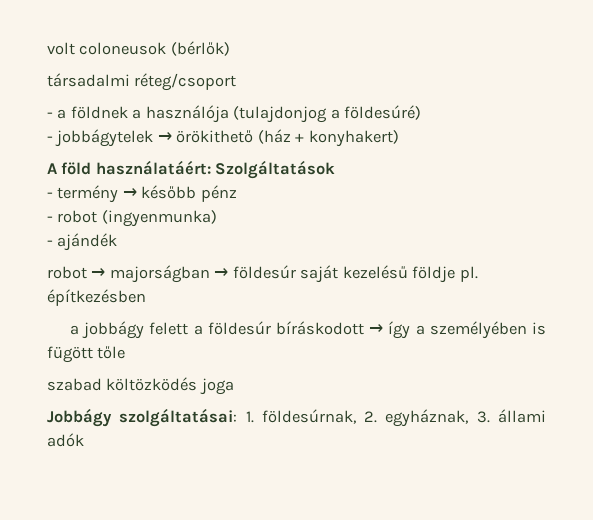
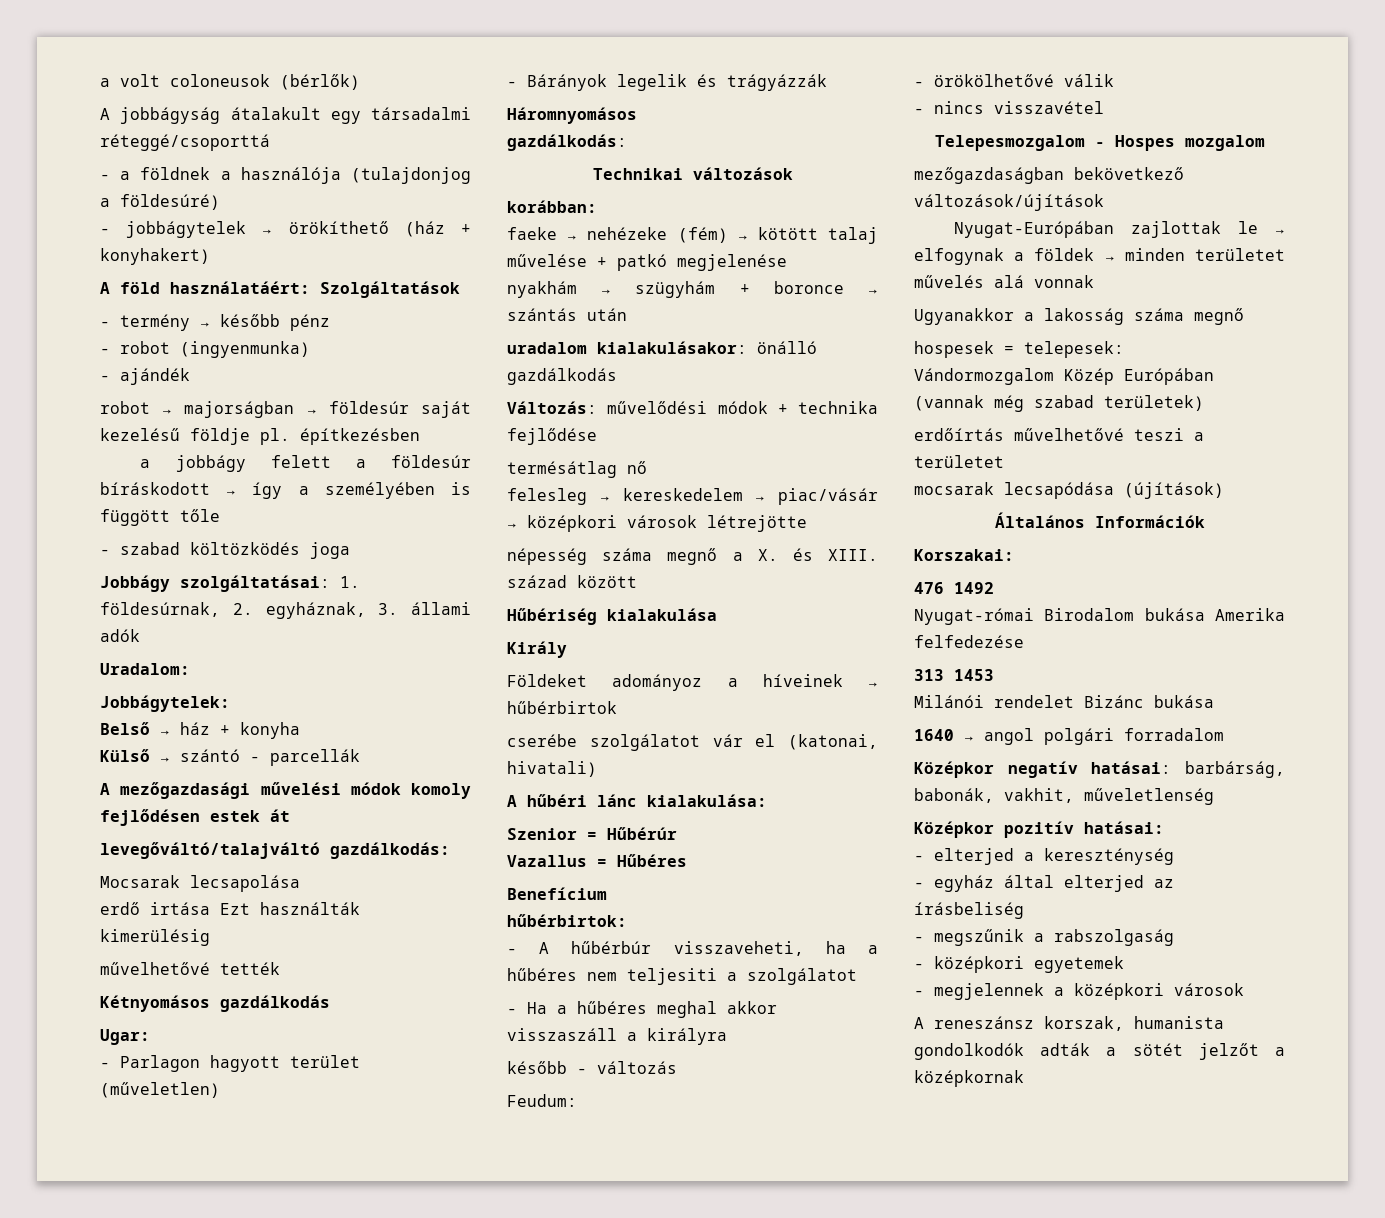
(47, 48) none -> [100,78,110,87] a
[47,73,237,91] társadalmi réteg/csoport -> [100,107,471,124] [100,134,270,151] A jobbágyság átalakult egy társadalmi réteggé/csoporttá
[176,130,254,143] örökithető -> [288,221,389,234] örökíthető
[47,346,93,363] fügött -> [100,509,170,526] függött
(126, 352) none -> [100,549,110,555] -
(84, 440) none -> [100,663,190,675] [100,695,230,712] [100,722,300,739] [100,749,360,766] [100,782,471,799] [100,809,290,826] [100,842,450,859] [100,875,300,892] [100,902,360,915] [100,929,210,946] [100,962,280,975] [100,995,330,1012] [100,1029,150,1045] [100,1055,360,1072] [100,1082,220,1098] [507,74,827,91] [507,107,637,124] [507,134,627,151] [592,167,793,180] [507,200,597,213] [507,227,878,244] [507,254,787,271] [507,281,878,298] [507,308,627,321] [507,341,817,354] [507,368,617,385] [507,401,878,414] [507,428,597,445] [507,461,647,478] [507,488,878,505] [507,515,807,532] [507,548,878,565] [507,575,637,588] [507,608,717,625] [507,641,567,658] [507,674,878,691] [507,701,617,714] [507,734,878,751] [507,761,597,777] [507,794,767,807] [507,827,677,840] [507,854,687,867] [507,887,607,900] [507,914,627,927] [507,941,878,956] [507,968,857,985] [507,1001,777,1018] [507,1028,727,1045] [507,1061,677,1074] [507,1094,577,1107] [914,74,1114,87] [914,101,1104,114] [934,135,1265,151] [914,167,1184,184] [914,194,1104,211] [954,221,1285,238] [914,248,1285,265] [914,275,1094,288] [914,308,1244,325] [914,341,1124,358] [914,368,1214,385] [914,395,1204,412] [914,428,1204,441] [914,455,1004,468] [914,482,1224,499] [994,512,1205,528] [914,549,1014,561] [914,582,994,594] [914,608,1285,625] [914,635,1024,648] [914,669,994,681] [914,695,1214,708] [914,728,1224,745] [914,761,1285,778] [914,788,1214,805] [914,821,1164,838] [914,848,1174,865] [914,875,1174,892] [914,902,1024,919] [914,929,1174,946] [914,956,1124,973] [914,983,1244,1000] [914,1016,1224,1031] [914,1043,1285,1060] [914,1070,1024,1087] // Uradalom: // Jobbágytelek: // Belső → ház + konyha // Külső → szántó - parcellák // A mezőgazdasági művelési módok komoly fejlődésen estek át // levegőváltó/talajváltó gazdálkodás: // Mocsarak lecsapolása // erdő irtása Ezt használták kimerülésig // művelhetővé tették // Kétnyomásos gazdálkodás // Ugar: // - Parlagon hagyott terület (műveletlen) // - Bárányok legelik és trágyázzák // Háromnyomásos // gazdálkodás: // Technikai változások // korábban: // faeke → nehézeke (fém) → kötött talaj művelése + patkó megjelenése // nyakhám → szügyhám + boronce → szántás után // uradalom kialakulásakor: önálló gazdálkodás // Változás: művelődési módok + technika fejlődése // termésátlag nő // felesleg → kereskedelem → piac/vásár → középkori városok létrejötte // népesség száma megnő a X. és XIII. század között // Hűbériség kialakulása // Király // Földeket adományoz a híveinek → hűbérbirtok // cserébe szolgálatot vár el (katonai, hivatali) // A hűbéri lánc kialakulása: // Szenior = Hűbérúr // Vazallus = Hűbéres // Benefícium // hűbérbirtok: // - A hűbérbúr visszaveheti, ha a hűbéres nem teljesiti a szolgálatot // - Ha a hűbéres meghal akkor visszaszáll a királyra // később - változás // Feudum: // - örökölhetővé válik // - nincs visszavétel // Telepesmozgalom - Hospes mozgalom // mezőgazdaságban bekövetkező változások/újítások // Nyugat-Európában zajlottak le → elfogynak a földek → minden területet művelés alá vonnak // Ugyanakkor a lakosság száma megnő // hospesek = telepesek: // Vándormozgalom Közép Európában (vannak még szabad területek) // erdőírtás művelhetővé teszi a területet // mocsarak lecsapódása (újítások) // Általános Információk // Korszakai: // 476 1492 // Nyugat-római Birodalom bukása Amerika felfedezése // 313 1453 // Milánói rendelet Bizánc bukása // 1640 → angol polgári forradalom // Középkor negatív hatásai: barbárság, babonák, vakhit, műveletlenség // Középkor pozitív hatásai: // - elterjed a kereszténység // - egyház által elterjed az írásbeliség // - megszűnik a rabszolgaság // - középkori egyetemek // - megjelennek a középkori városok // A reneszánsz korszak, humanista gondolkodók adták a sötét jelzőt a középkornak

